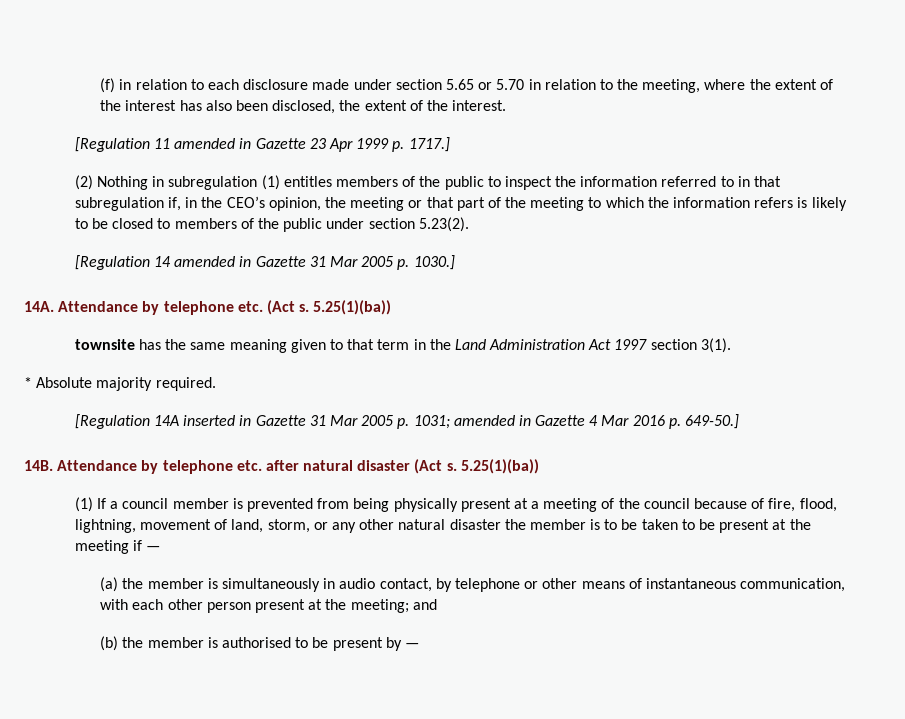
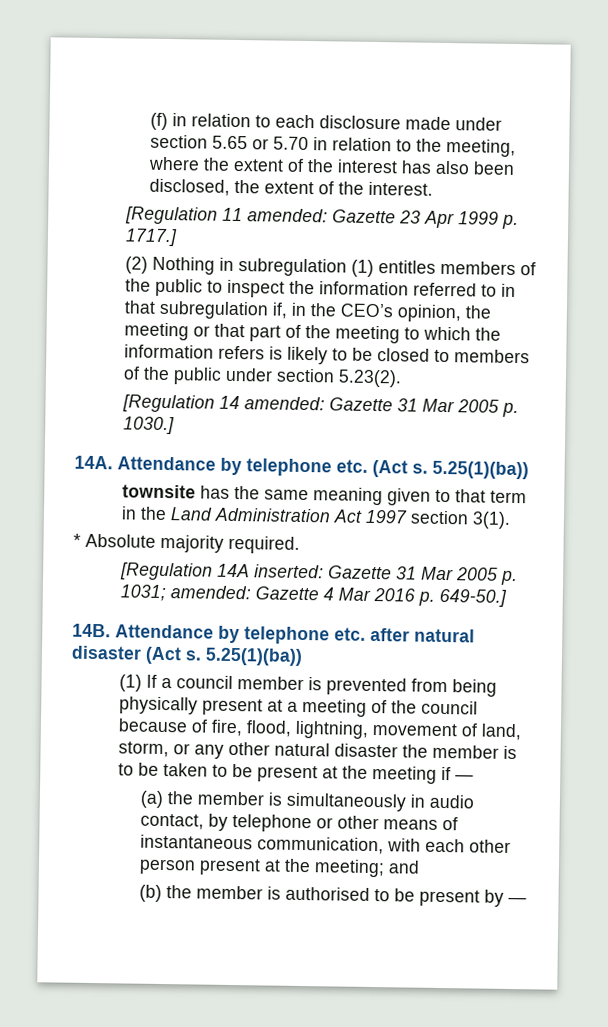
[174,138,252,149] amended in -> [246,208,328,223] amended:
[174,256,252,267] amended in -> [243,396,325,411] amended:
[183,415,252,426] inserted in -> [253,564,324,579] inserted:
[453,415,531,426] amended in -> [169,585,251,600] amended:

